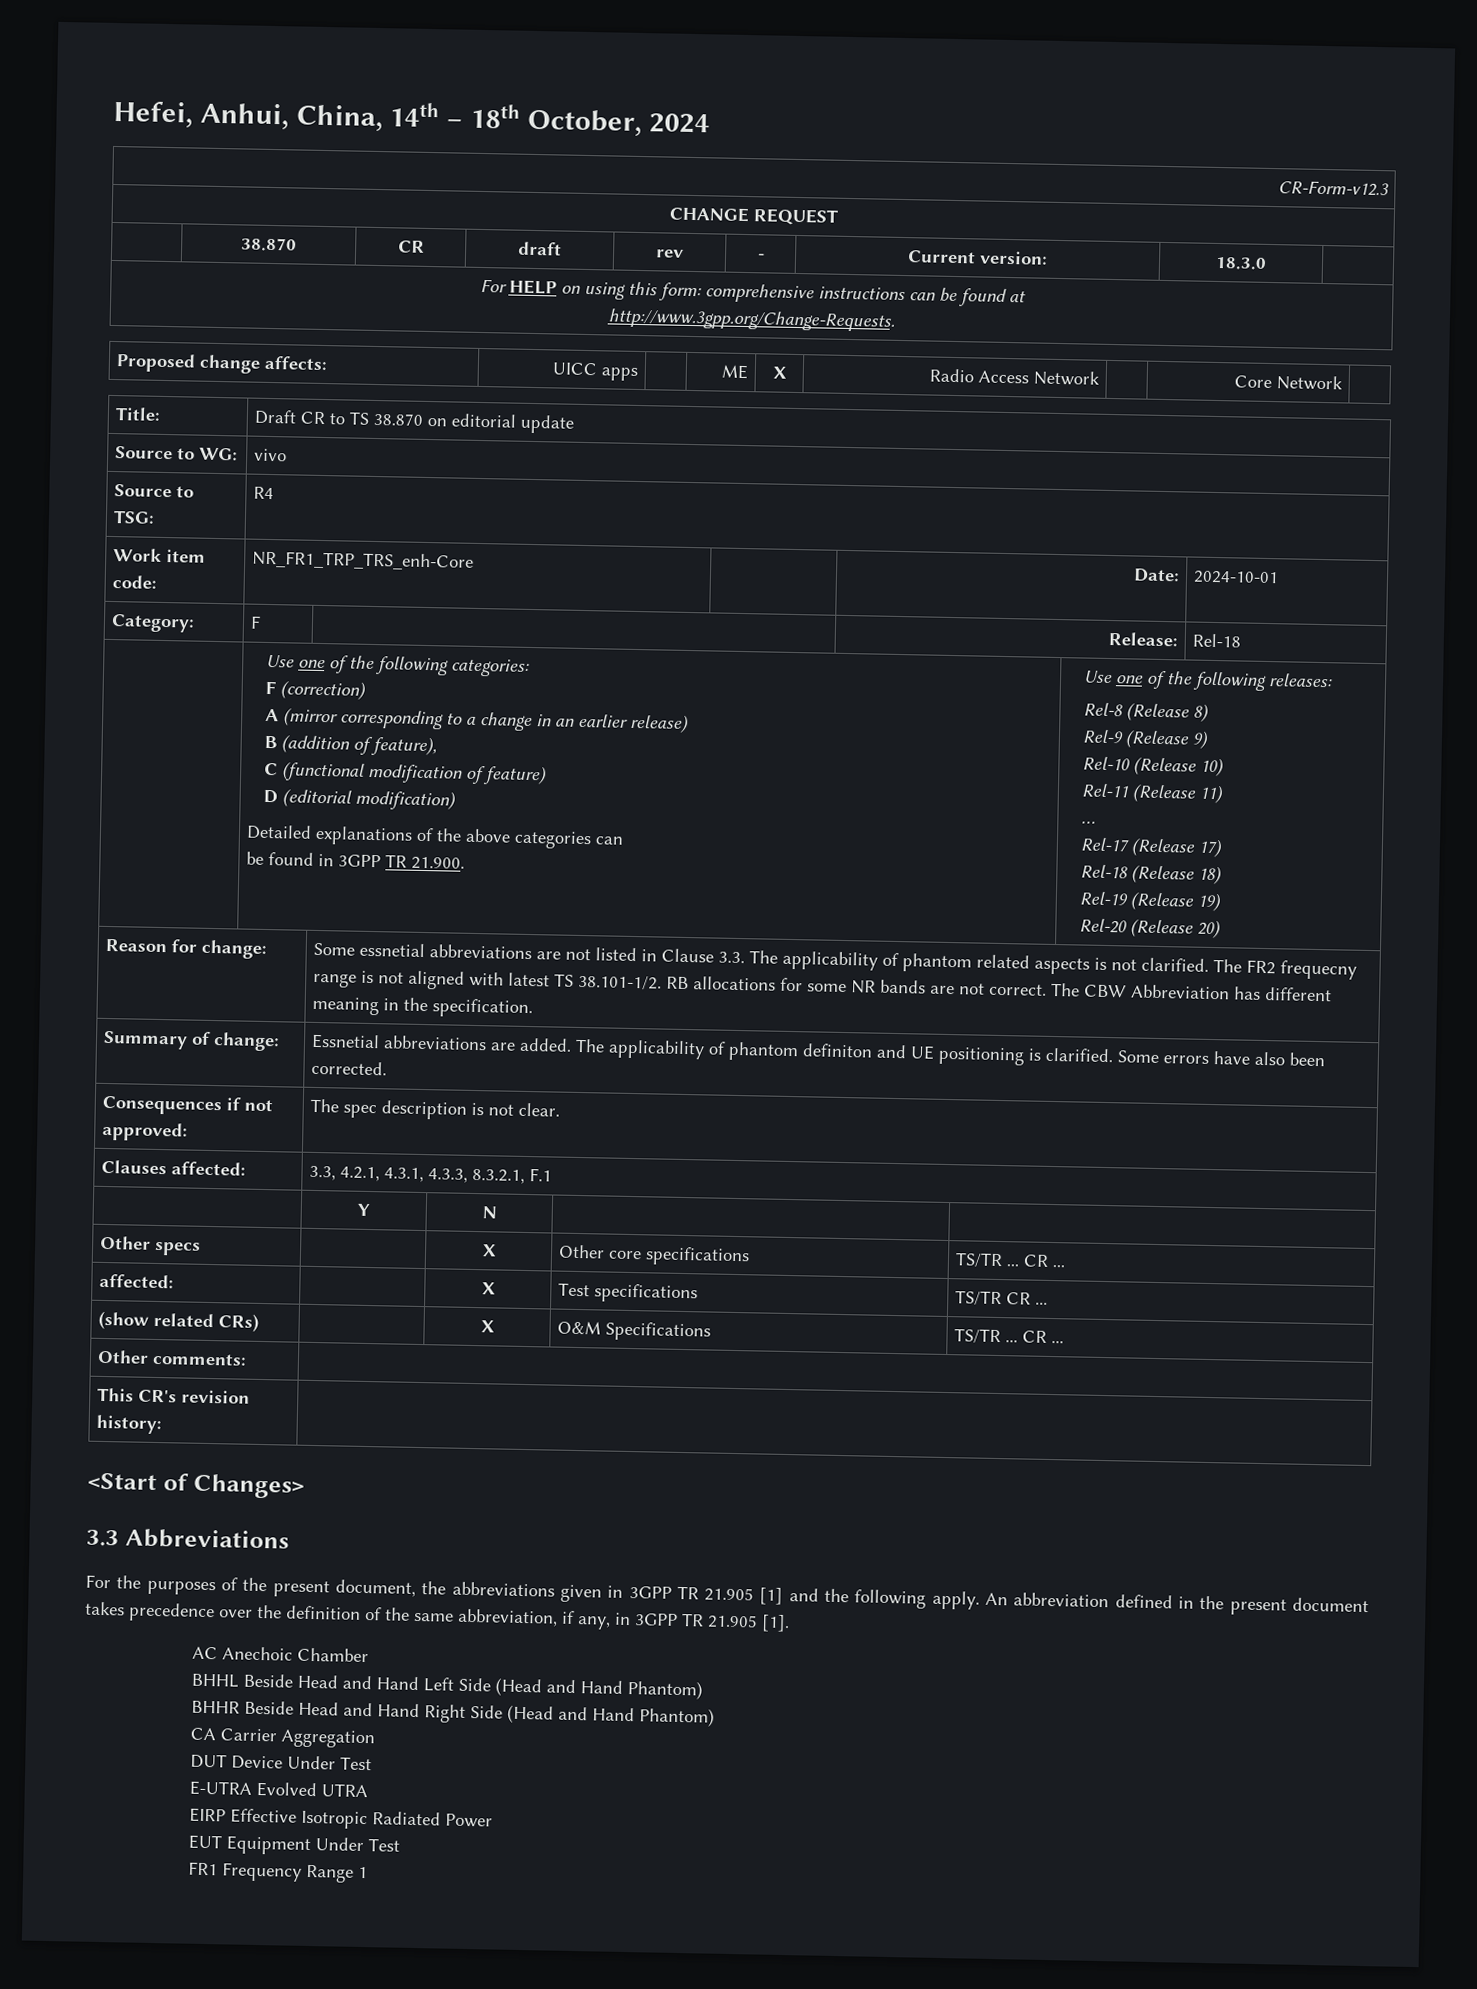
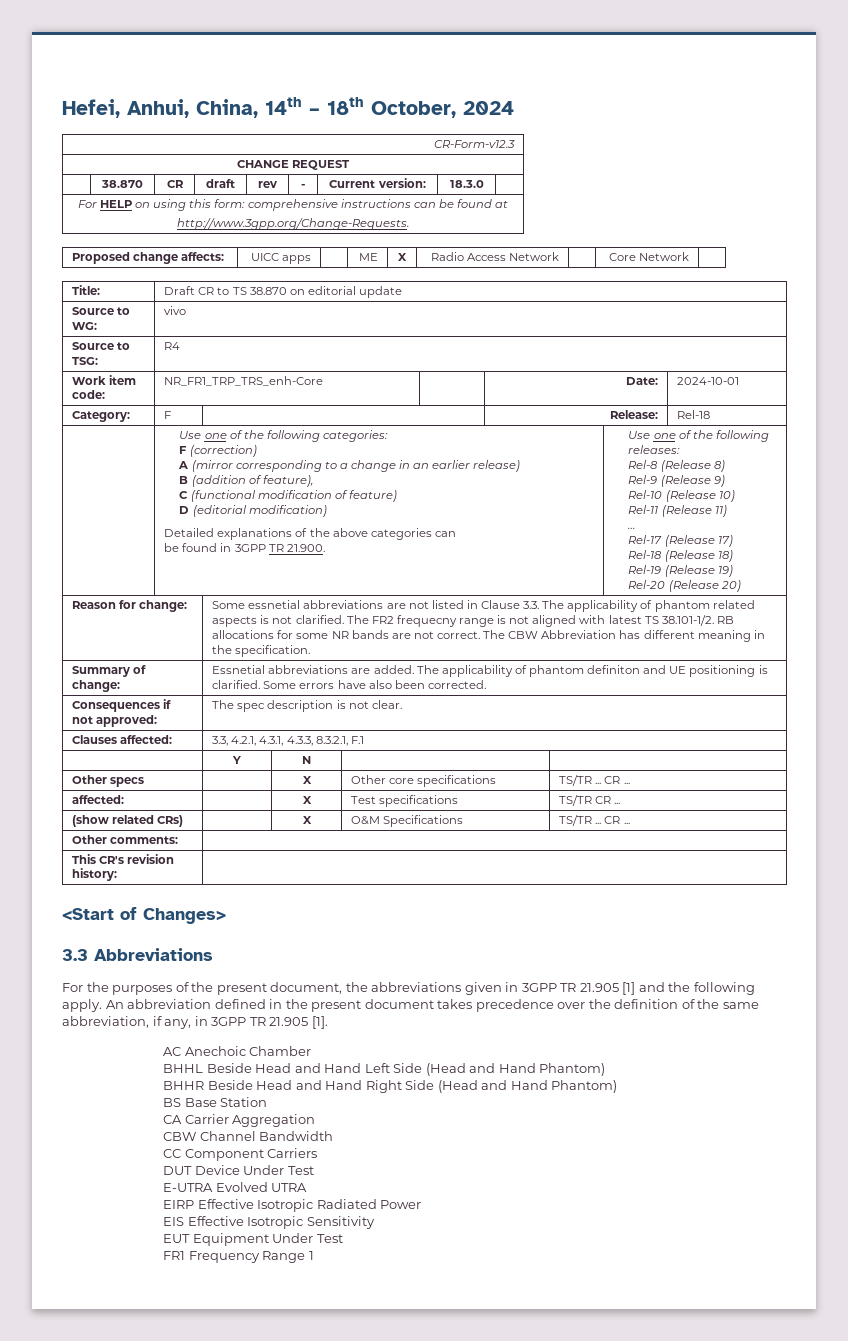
(716, 1717) none -> [163,1097,268,1107] // BS Base Station
(376, 1739) none -> [163,1131,334,1141] [163,1148,318,1161] // CBW Channel Bandwidth // CC Component Carriers
(494, 1820) none -> [163,1216,375,1229] // EIS Effective Isotropic Sensitivity

